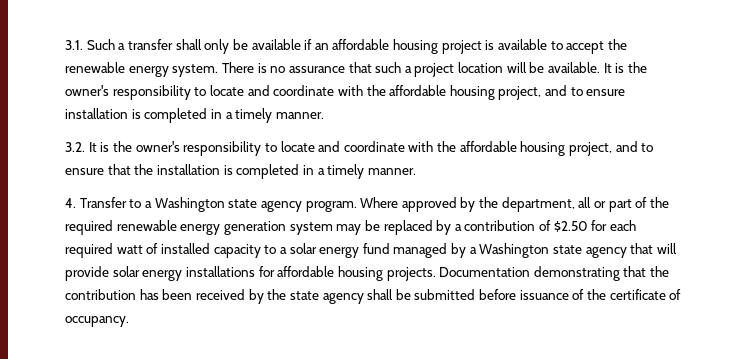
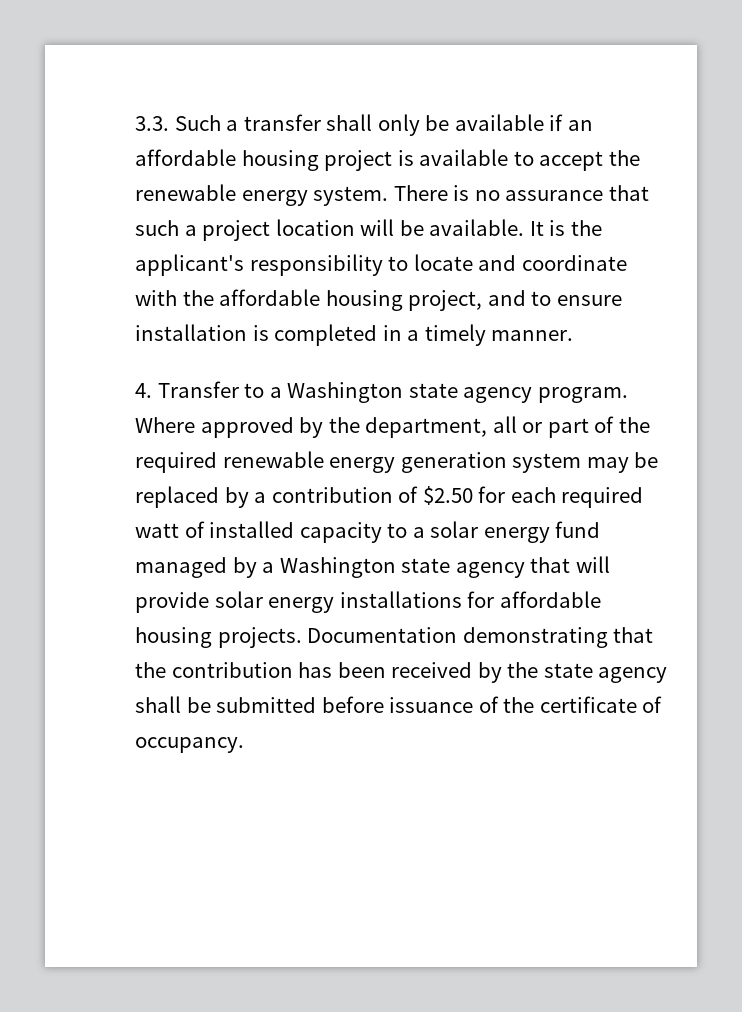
[65,40,83,50] 3.1. -> [135,116,169,131] 3.3.
[65,85,109,96] owner's -> [135,254,244,276] applicant's
[65,141,654,156] [65,164,416,179] // 3.2. It is the owner's responsibility to locate and coordinate with the affordable housing project, and to ensure that the installation is completed in a timely manner. -> (574, 335) none

